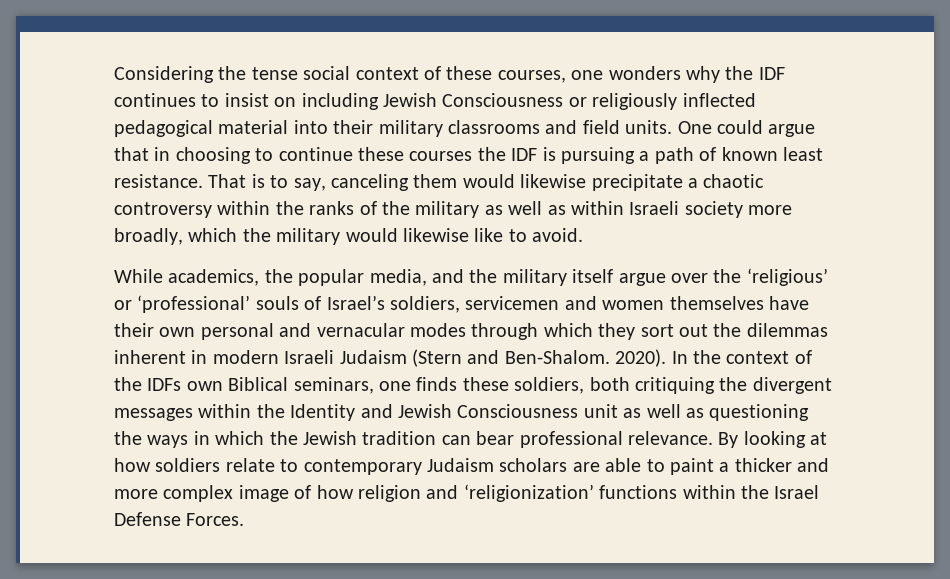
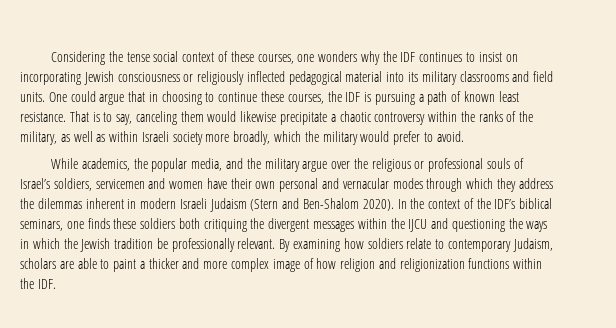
[301,93,564,110] including Jewish Consciousness -> [20,71,180,85] incorporating Jewish consciousness
[333,120,374,134] their -> [408,72,419,82] its
[409,151,473,161] courses -> [287,94,324,104] courses,
[415,201,480,218] military -> [20,131,57,145] military,
[403,228,504,242] likewise like -> [393,131,421,145] prefer
[572,269,614,283] itself -> (300, 165) none
[746,268,828,286] [114,295,251,313] ‘religious’ or ‘professional’ -> [371,158,484,172] religious or professional
[669,296,764,310] themselves -> (204, 185) none
[640,324,708,337] sort out -> [518,178,553,189] address
[504,350,610,364] Ben-Shalom. -> [303,198,360,209] Ben-Shalom
[147,377,289,391] IDFs own Biblical -> [494,198,553,209] IDF’s biblical
[514,377,585,394] soldiers, -> [140,218,176,229] soldiers
[290,404,704,421] Identity and Jewish Consciousness unit as well as -> [408,218,449,232] IJCU and
[441,431,828,448] can bear professional relevance. By looking at -> [156,238,341,252] be professionally relevant. By examining
[427,458,494,472] Judaism -> [512,238,553,252] Judaism,
[463,484,594,502] ‘religionization’ -> [399,258,465,272] religionization
[774,485,820,499] [114,512,245,526] Israel Defense Forces. -> [37,279,56,289] IDF.

